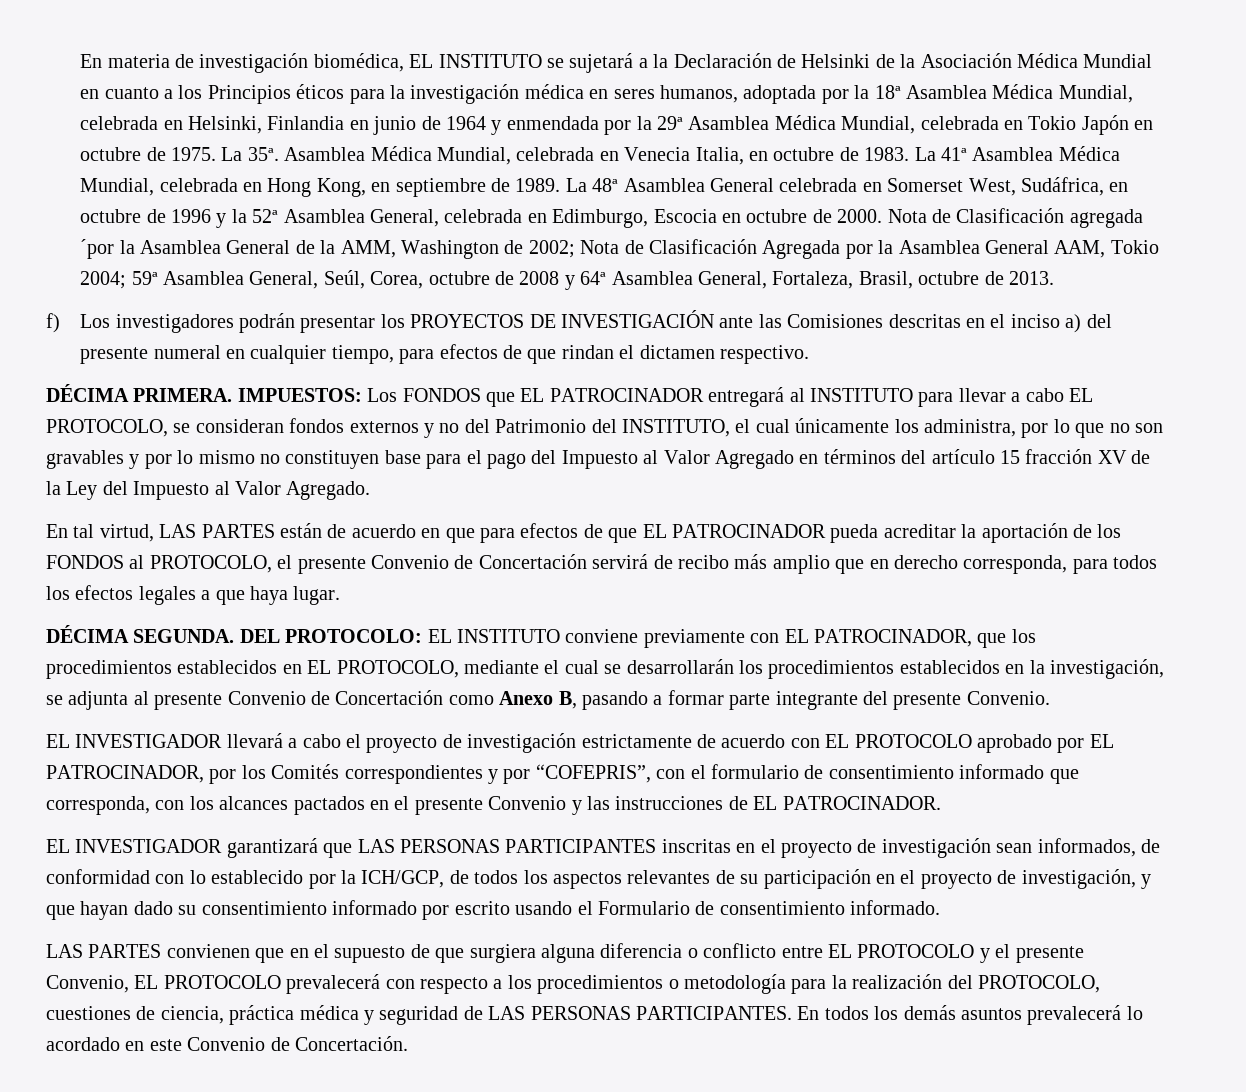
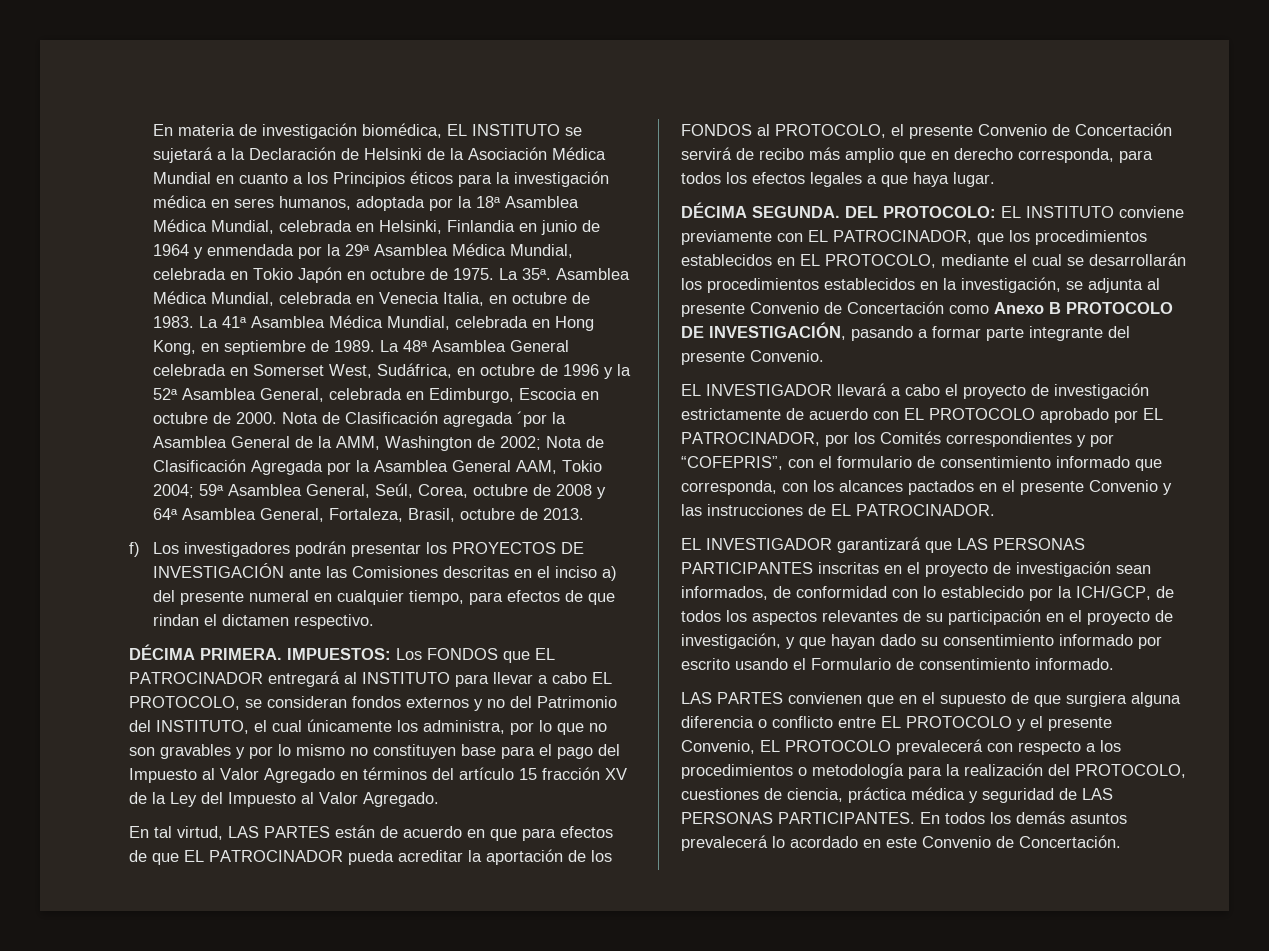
[558,691,577,709] B, -> [1049,302,1173,314] [681,322,846,340] B PROTOCOLO DE INVESTIGACIÓN,

